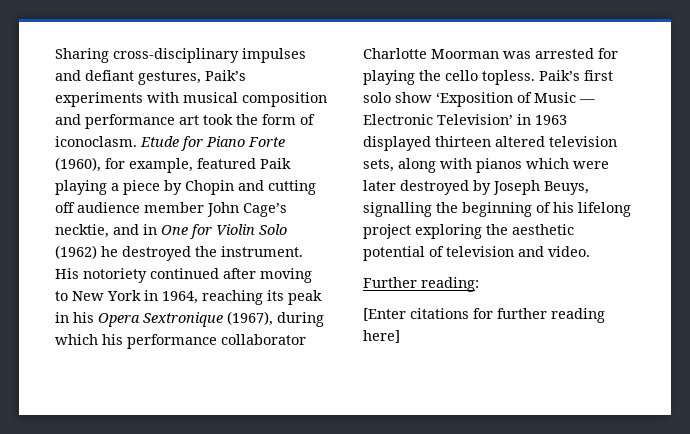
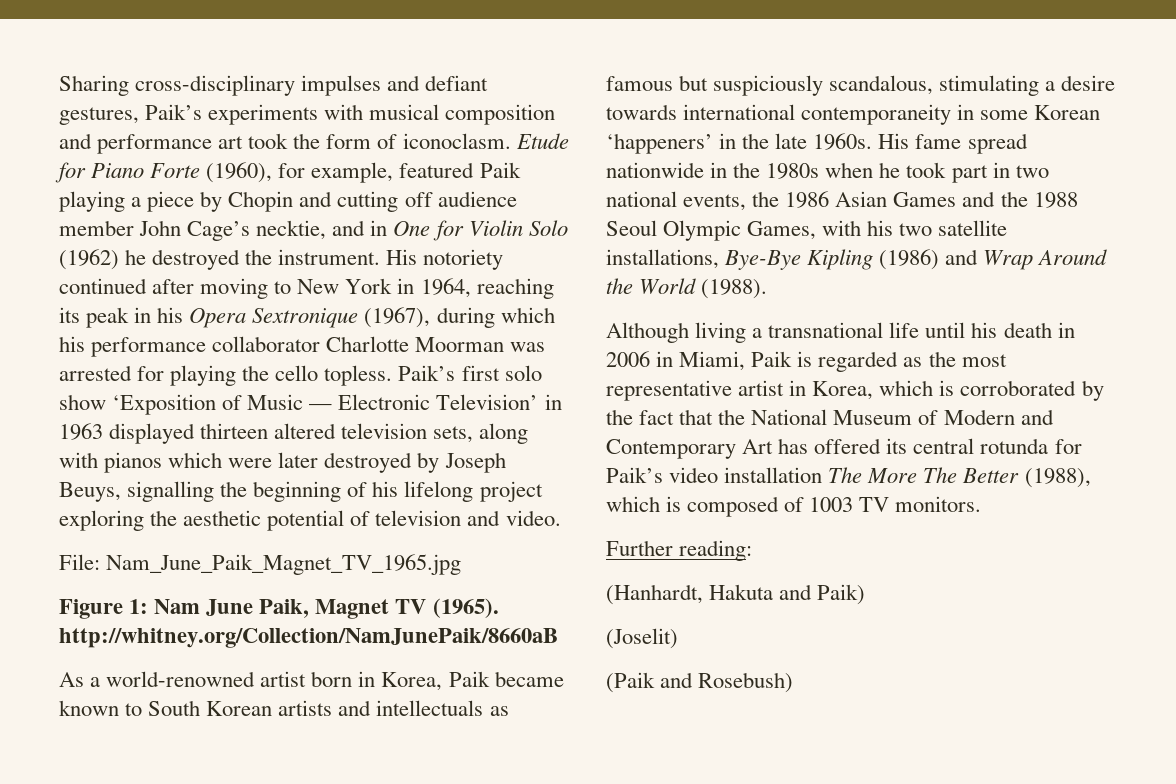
[363,277,479,292] [363,308,605,323] [363,330,400,343] Further reading: // [Enter citations for further reading here] -> [59,554,462,575] [59,598,499,619] [59,628,558,648] [59,671,564,691] [59,700,509,716] [606,75,1116,96] [606,104,1101,125] [606,133,1028,154] [606,162,1049,183] [606,191,1078,211] [606,220,1008,241] [606,249,1108,270] [606,278,768,299] [606,322,1075,343] [606,351,1007,372] [606,380,1104,401] [606,409,1054,425] [606,438,1082,459] [606,467,1091,488] [606,496,982,517] [606,540,753,561] [606,584,866,605] [606,628,678,649] [606,672,794,693] File: Nam_June_Paik_Magnet_TV_1965.jpg // Figure 1: Nam June Paik, Magnet TV (1965). http://whitney.org/Collection/NamJunePaik/8660aB // As a world-renowned artist born in Korea, Paik became known to South Korean artists and intellectuals as famous but suspiciously scandalous, stimulating a desire towards international contemporaneity in some Korean ‘happeners’ in the late 1960s. His fame spread nationwide in the 1980s when he took part in two national events, the 1986 Asian Games and the 1988 Seoul Olympic Games, with his two satellite installations, Bye-Bye Kipling (1986) and Wrap Around the World (1988). // Although living a transnational life until his death in 2006 in Miami, Paik is regarded as the most representative artist in Korea, which is corroborated by the fact that the National Museum of Modern and Contemporary Art has offered its central rotunda for Paik’s video installation The More The Better (1988), which is composed of 1003 TV monitors. // Further reading: // (Hanhardt, Hakuta and Paik) // (Joselit) // (Paik and Rosebush)

